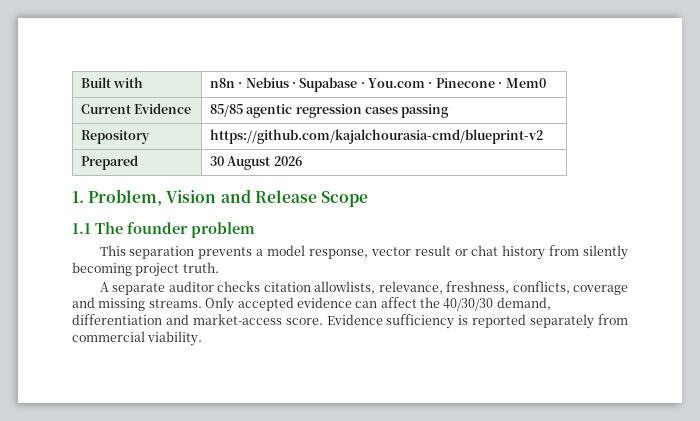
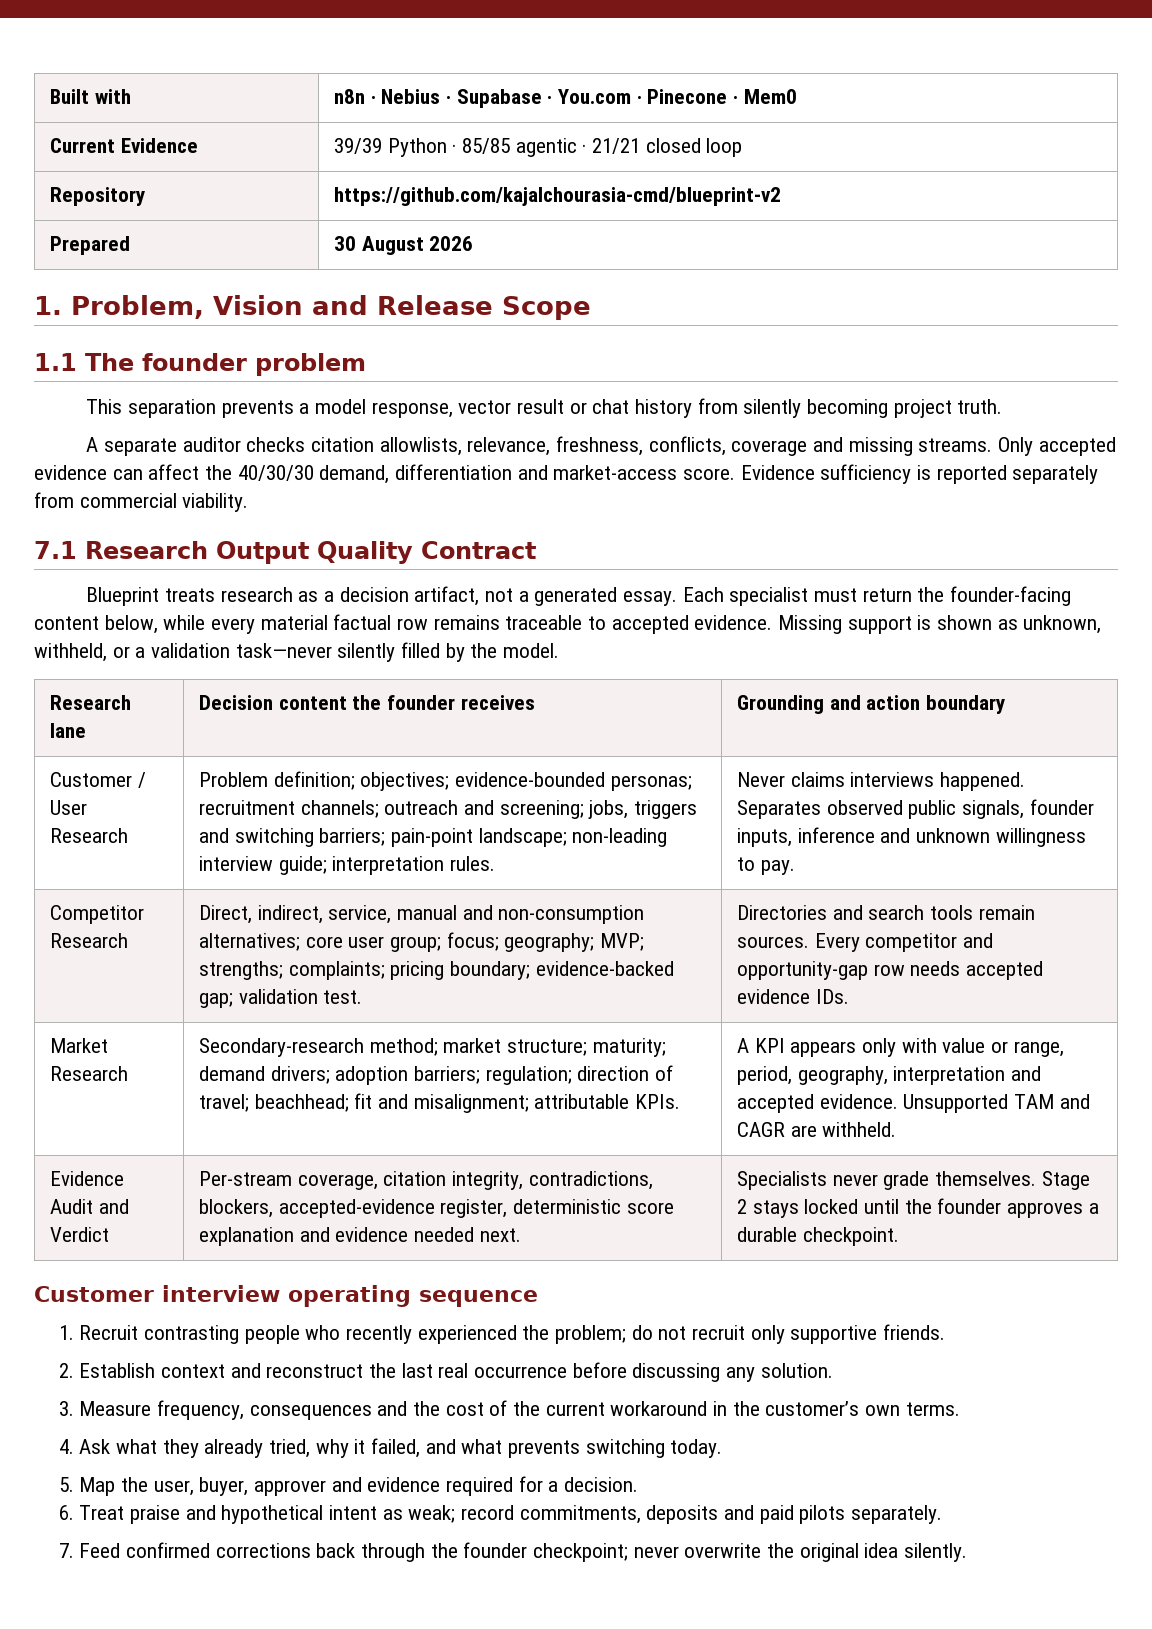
[209,104,450,118] 85/85 agentic regression cases passing -> [333,138,743,157] 39/39 Python · 85/85 agentic · 21/21 closed loop
(203, 338) none -> [34,541,536,564] [86,586,1072,606] [34,614,1102,634] [34,642,560,662] [49,695,131,710] [49,723,86,738] [198,695,535,710] [736,695,1005,714] [49,772,146,788] [49,800,87,815] [49,828,128,843] [198,771,692,791] [198,800,697,819] [198,828,668,847] [198,856,495,875] [736,772,1025,791] [736,799,1094,819] [736,827,1086,847] [736,857,795,875] [49,905,144,924] [49,933,128,948] [198,905,645,924] [198,932,644,952] [198,961,674,980] [198,989,363,1008] [736,905,1035,920] [736,933,993,952] [736,961,1043,980] [736,989,849,1004] [49,1038,108,1053] [49,1066,128,1081] [198,1038,666,1057] [198,1065,673,1085] [198,1093,680,1113] [736,1038,1064,1057] [736,1066,1041,1085] [736,1094,1090,1113] [736,1122,897,1137] [49,1171,124,1186] [49,1199,129,1214] [49,1227,109,1242] [198,1171,653,1190] [198,1199,674,1218] [198,1227,521,1246] [736,1171,1090,1190] [736,1198,1099,1218] [736,1227,899,1246] [34,1285,538,1307] [58,1324,945,1344] [58,1362,833,1382] [58,1400,960,1420] [58,1438,723,1458] [58,1476,638,1496] [58,1505,942,1524] [58,1542,967,1562] // 7.1 Research Output Quality Contract // Blueprint treats research as a decision artifact, not a generated essay. Each specialist must return the founder-facing content below, while every material factual row remains traceable to accepted evidence. Missing support is shown as unknown, withheld, or a validation task—never silently filled by the model. // Research lane | Decision content the founder receives | Grounding and action boundary // Customer / User Research | Problem definition; objectives; evidence-bounded personas; recruitment channels; outreach and screening; jobs, triggers and switching barriers; pain-point landscape; non-leading interview guide; interpretation rules. | Never claims interviews happened. Separates observed public signals, founder inputs, inference and unknown willingness to pay. // Competitor Research | Direct, indirect, service, manual and non-consumption alternatives; core user group; focus; geography; MVP; strengths; complaints; pricing boundary; evidence-backed gap; validation test. | Directories and search tools remain sources. Every competitor and opportunity-gap row needs accepted evidence IDs. // Market Research | Secondary-research method; market structure; maturity; demand drivers; adoption barriers; regulation; direction of travel; beachhead; fit and misalignment; attributable KPIs. | A KPI appears only with value or range, period, geography, interpretation and accepted evidence. Unsupported TAM and CAGR are withheld. // Evidence Audit and Verdict | Per-stream coverage, citation integrity, contradictions, blockers, accepted-evidence register, deterministic score explanation and evidence needed next. | Specialists never grade themselves. Stage 2 stays locked until the founder approves a durable checkpoint. // Customer interview operating sequence // 1. Recruit contrasting people who recently experienced the problem; do not recruit only supportive friends. // 2. Establish context and reconstruct the last real occurrence before discussing any solution. // 3. Measure frequency, consequences and the cost of the current workaround in the customer’s own terms. // 4. Ask what they already tried, why it failed, and what prevents switching today. // 5. Map the user, buyer, approver and evidence required for a decision. // 6. Treat praise and hypothetical intent as weak; record commitments, deposits and paid pilots separately. // 7. Feed confirmed corrections back through the founder checkpoint; never overwrite the original idea silently.

